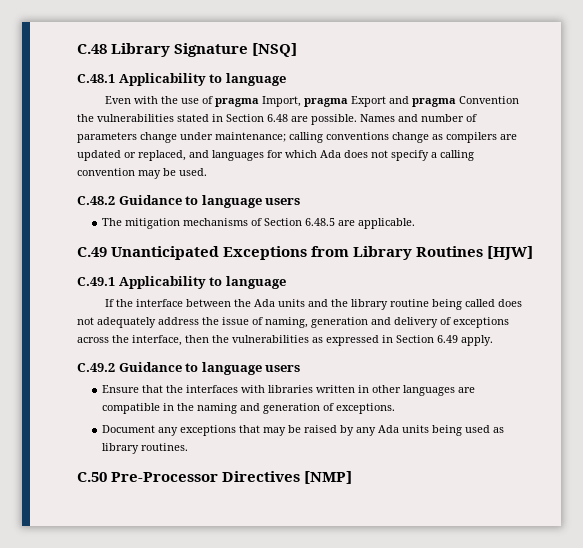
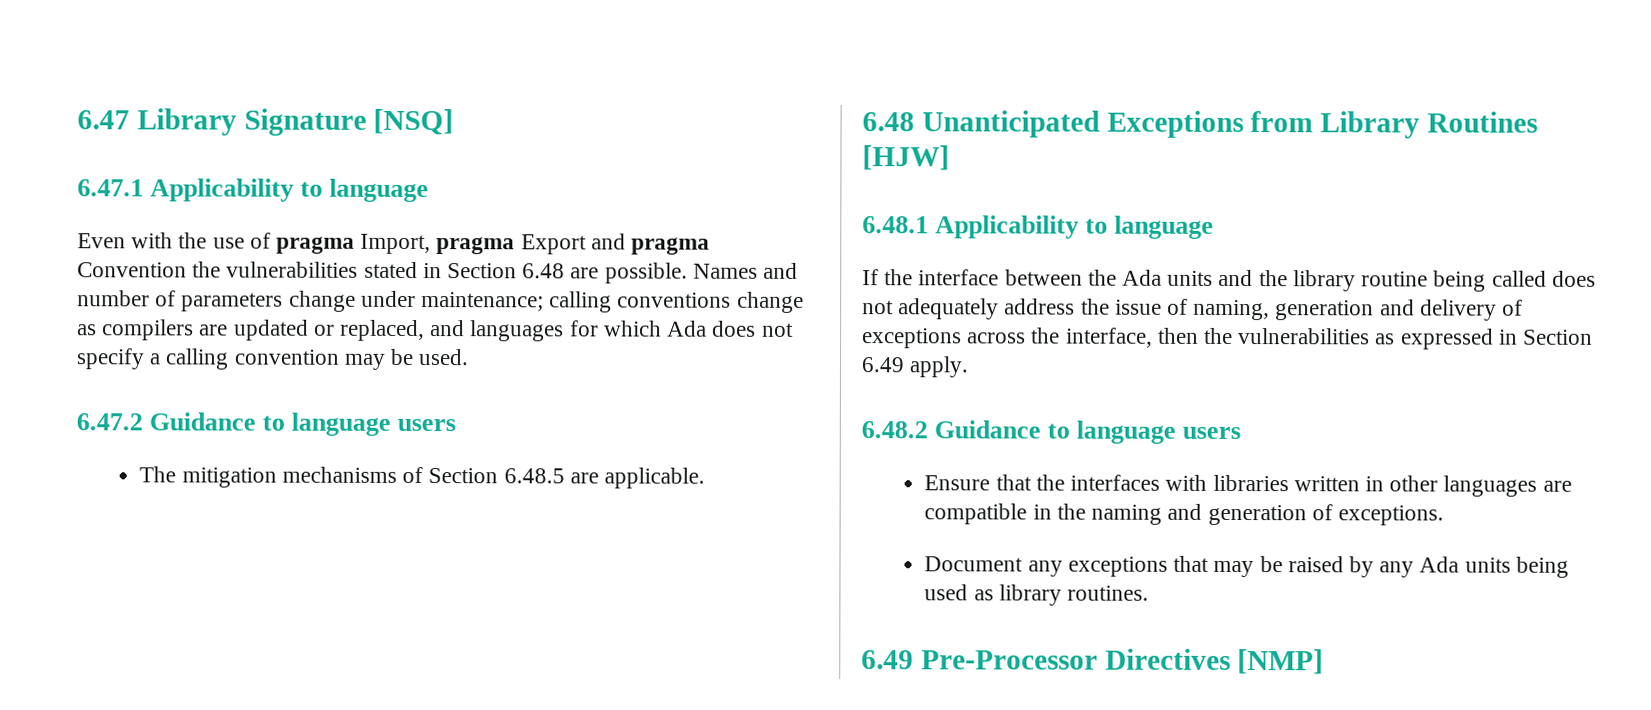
[77,44,107,54] C.48 -> [77,110,130,130] 6.47
[77,74,115,83] C.48.1 -> [77,179,144,197] 6.47.1
[77,196,115,205] C.48.2 -> [76,413,143,431] 6.47.2
[77,247,107,257] C.49 -> [862,112,915,132] 6.48
[77,277,115,286] C.49.1 -> [862,216,929,234] 6.48.1
[77,363,115,372] C.49.2 -> [861,421,928,439] 6.48.2
[77,472,107,482] C.50 -> [861,650,914,670] 6.49

